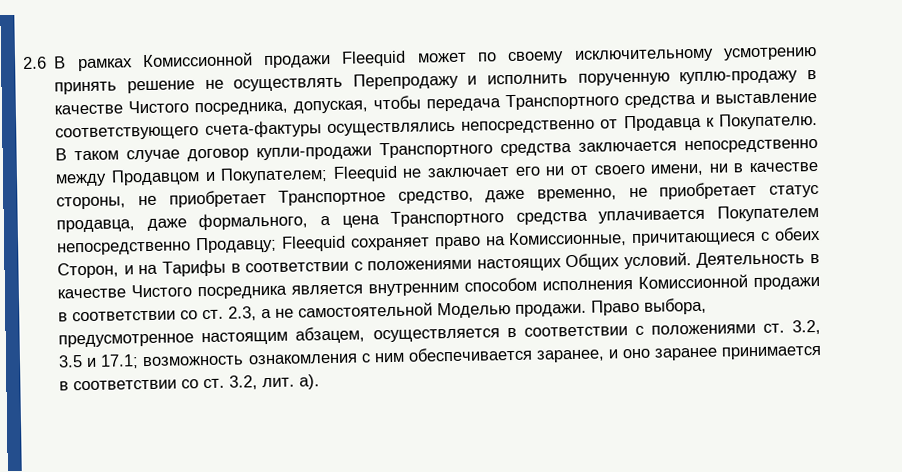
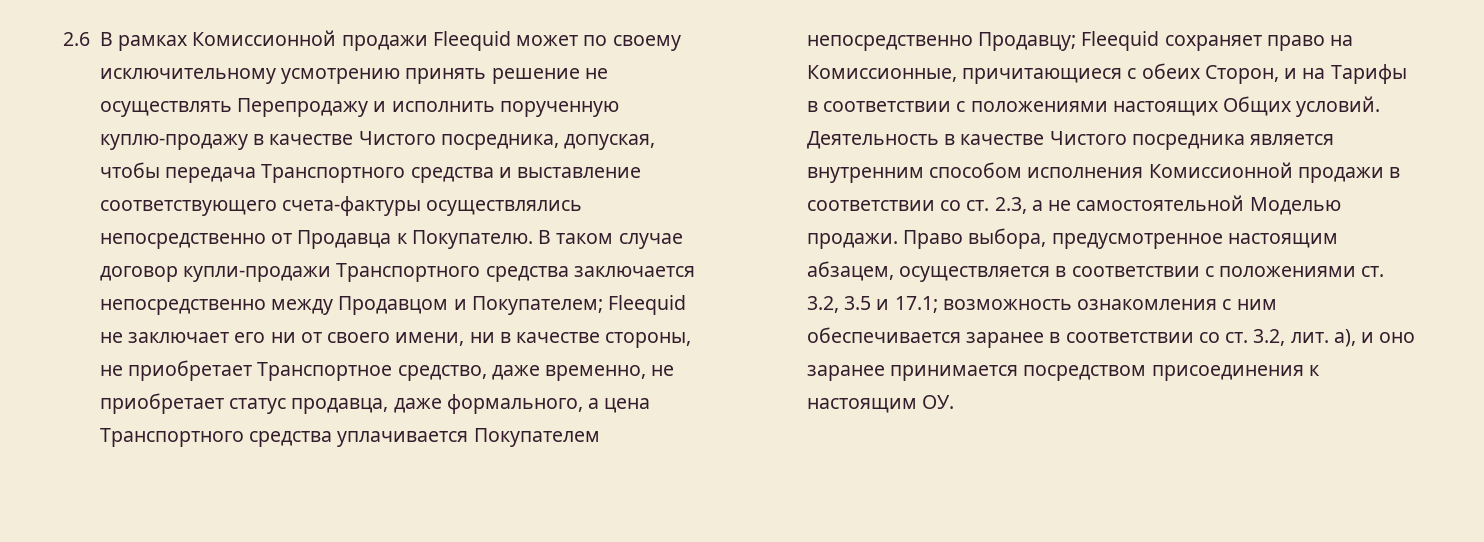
[535,345,822,363] заранее, и оно заранее принимается -> [966,332,1045,348] заранее
[299,374,321,390] a). -> [1333,329,1416,347] [806,365,1320,381] [806,395,955,413] a), и оно заранее принимается посредством присоединения к настоящим ОУ.

